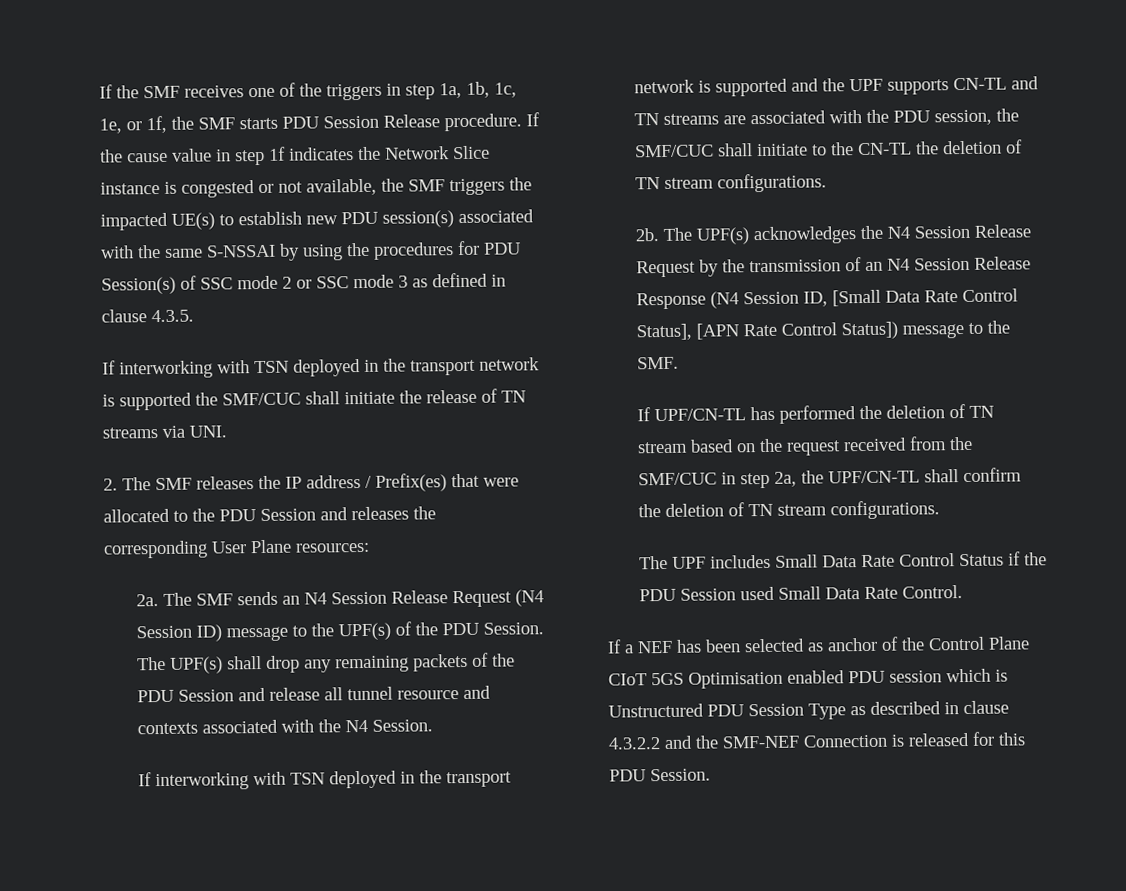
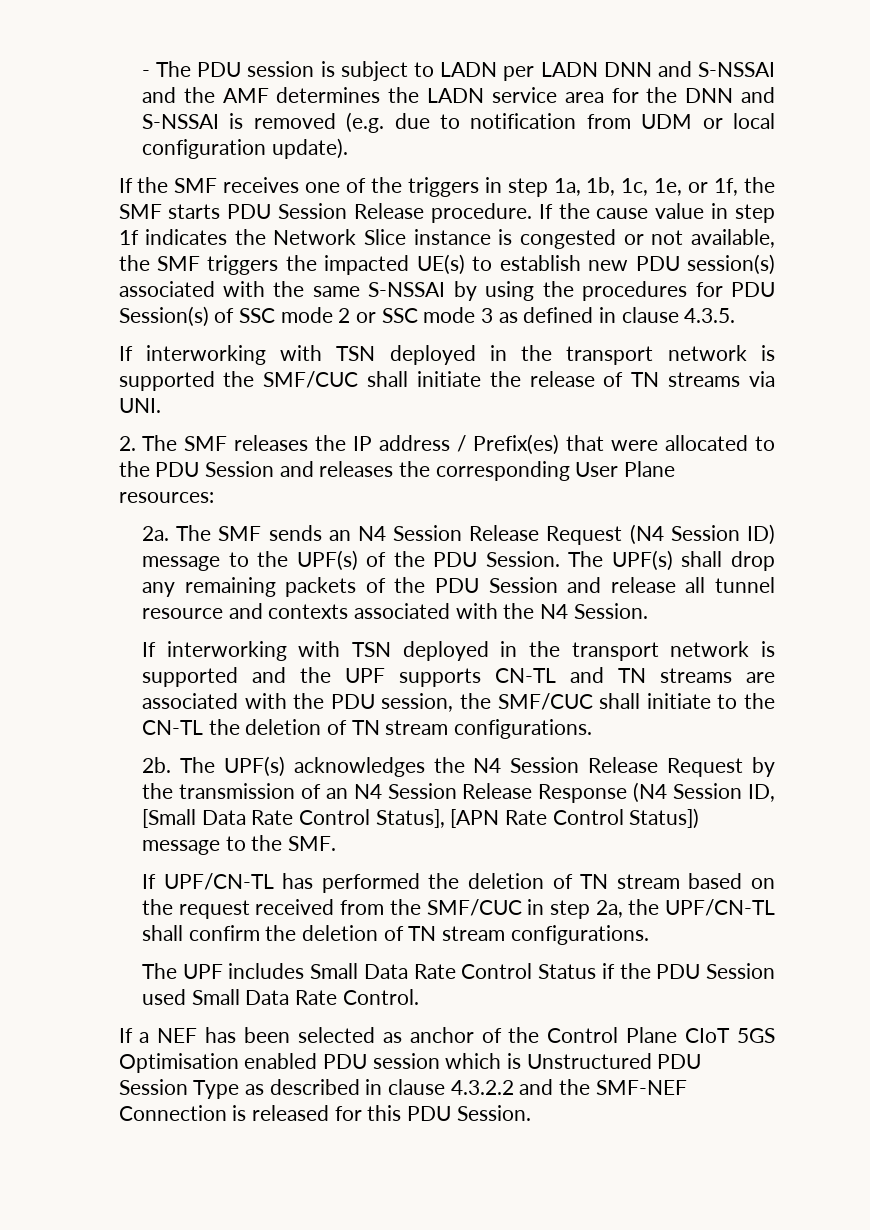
(99, 91) none -> [141,61,775,81] [141,87,775,103] [141,112,775,133] [141,138,348,159] - The PDU session is subject to LADN per LADN DNN and S-NSSAI and the AMF determines the LADN service area for the DNN and S-NSSAI is removed (e.g. due to notification from UDM or local configuration update). //

